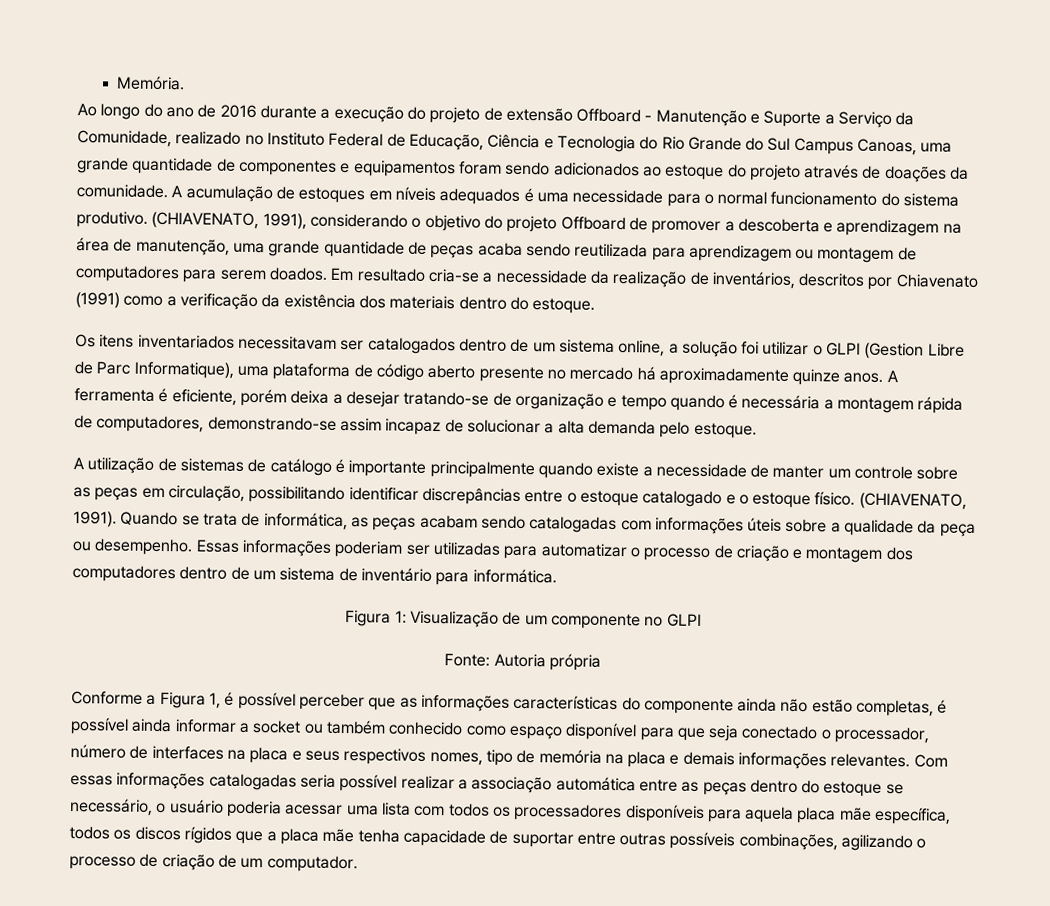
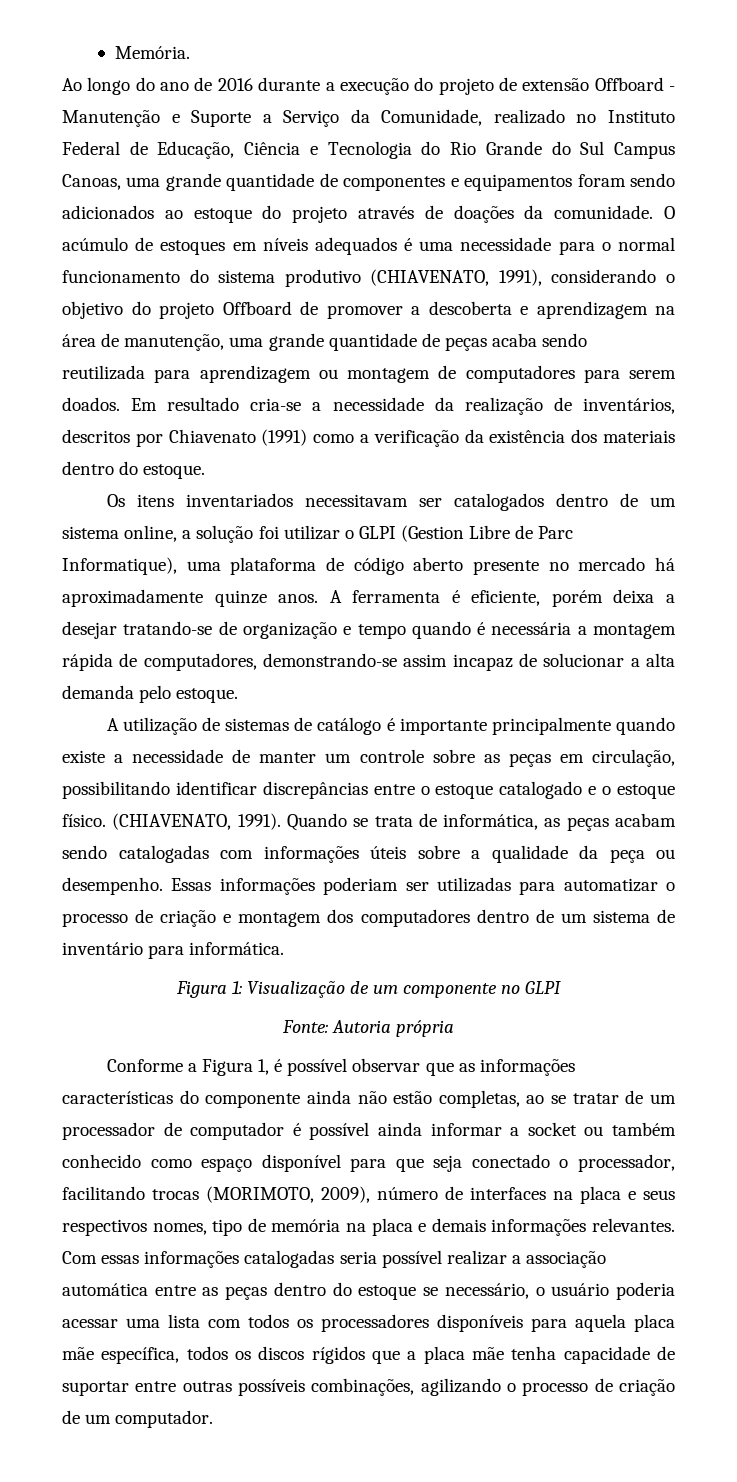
[171,185,273,203] A acumulação -> [664,206,675,219] [62,237,128,251] O acúmulo
[76,211,148,228] produtivo. -> [284,269,361,287] produtivo
[298,693,365,711] perceber -> [352,1058,421,1072] observar
(935, 708) none -> [526,1090,676,1104] [62,1122,285,1140] ao se tratar de um processador de computador
(931, 735) none -> [62,1186,370,1203] facilitando trocas (MORIMOTO, 2009),

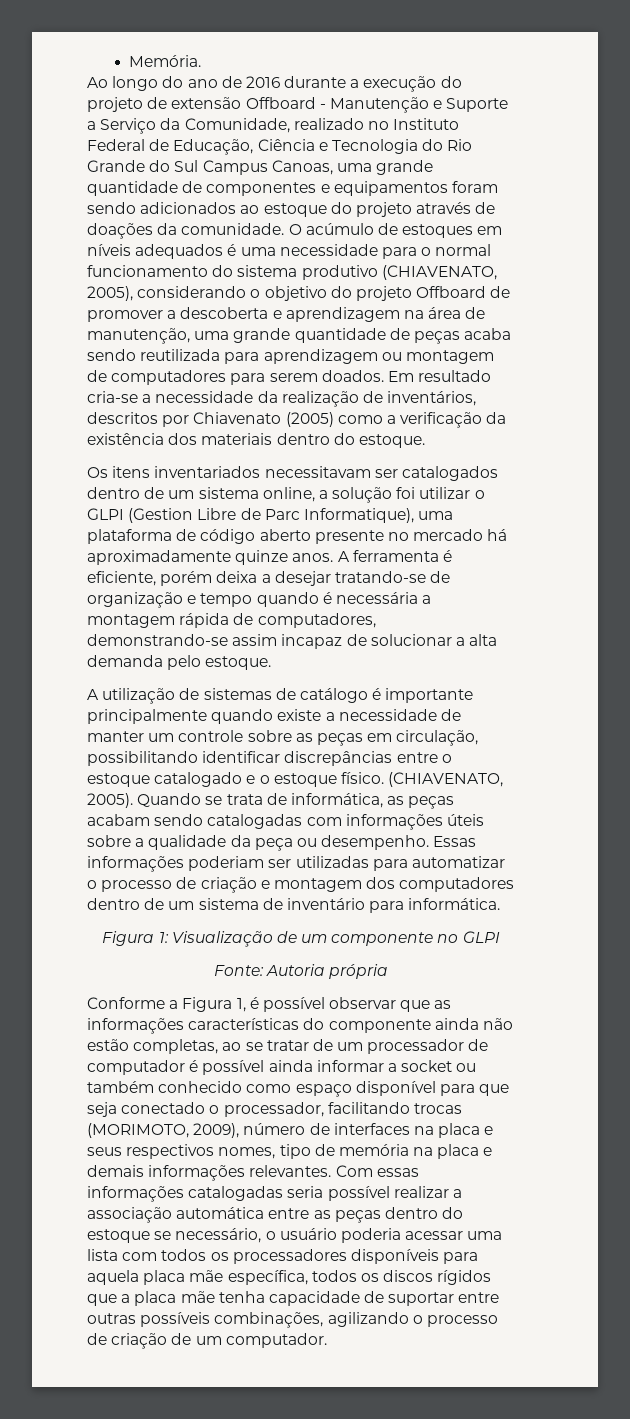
[498,269,542,286] 1991), -> [87,286,133,301] 2005),
[261,429,308,446] (1991) -> [285,412,334,427] (2005)
[237,813,281,830] 1991). -> [87,793,133,808] 2005).

